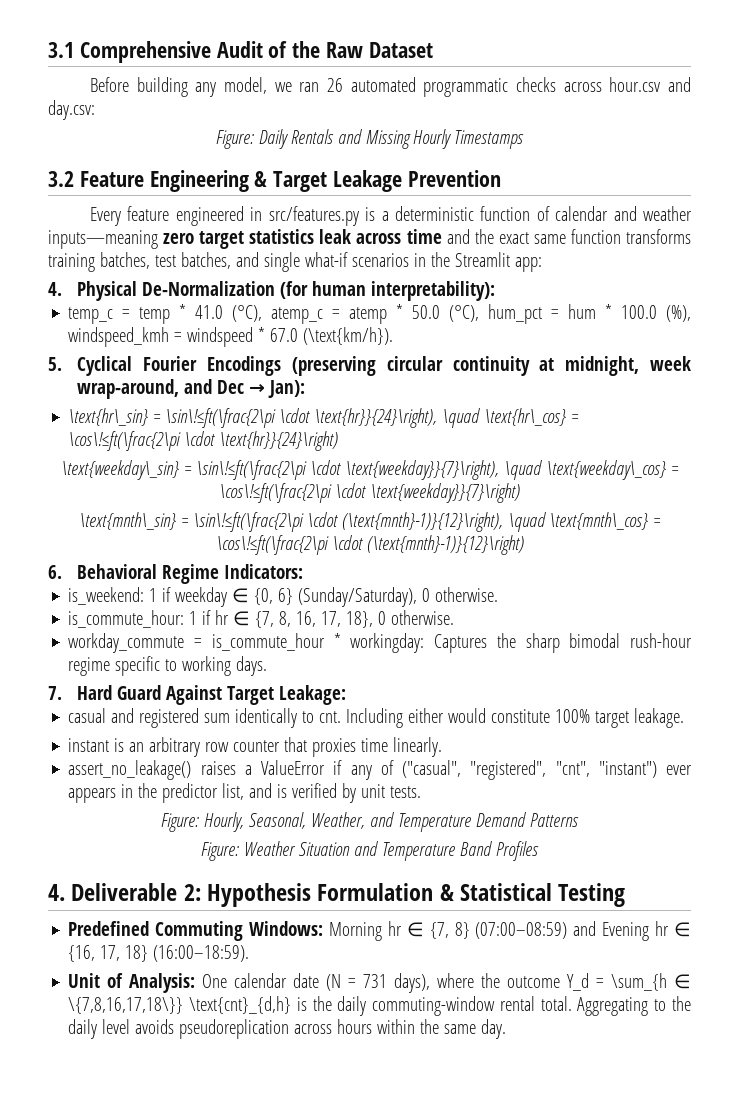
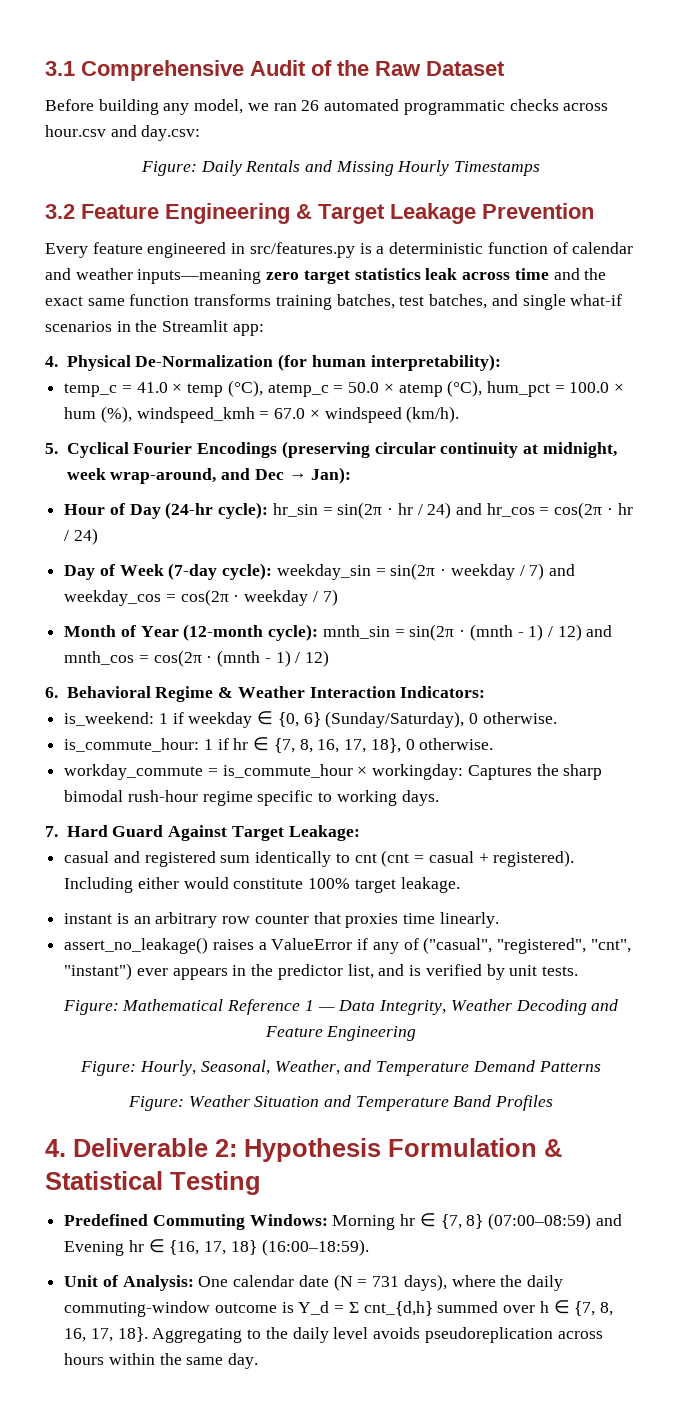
[139,304,692,324] [68,327,394,347] temp * 41.0 (°C), atemp_c = atemp * 50.0 (°C), hum_pct = hum * 100.0 (%), windspeed_kmh = windspeed * 67.0 (\text{km/h}). -> [136,380,625,397] [64,406,460,423] 41.0 × temp (°C), atemp_c = 50.0 × atemp (°C), hum_pct = 100.0 × hum (%), windspeed_kmh = 67.0 × windspeed (km/h).
[68,408,580,428] [68,431,339,451] [61,460,679,480] [219,483,520,503] [78,512,662,532] [215,535,524,555] \text{hr\_sin} = \sin\!≤ft(\frac{2\pi \cdot \text{hr}}{24}\right), \quad \text{hr\_cos} = \cos\!≤ft(\frac{2\pi \cdot \text{hr}}{24}\right) // \text{weekday\_sin} = \sin\!≤ft(\frac{2\pi \cdot \text{weekday}}{7}\right), \quad \text{weekday\_cos} = \cos\!≤ft(\frac{2\pi \cdot \text{weekday}}{7}\right) // \text{mnth\_sin} = \sin\!≤ft(\frac{2\pi \cdot (\text{mnth}-1)}{12}\right), \quad \text{mnth\_cos} = \cos\!≤ft(\frac{2\pi \cdot (\text{mnth}-1)}{12}\right) -> [64,502,633,519] [64,528,98,545] [64,563,575,580] [64,589,338,606] [64,624,613,641] [64,650,330,667] Hour of Day (24-hr cycle): hr_sin = sin(2π · hr / 24) and hr_cos = cos(2π · hr / 24) // Day of Week (7-day cycle): weekday_sin = sin(2π · weekday / 7) and weekday_cos = cos(2π · weekday / 7) // Month of Year (12-month cycle): mnth_sin = sin(2π · (mnth - 1) / 12) and mnth_cos = cos(2π · (mnth - 1) / 12)
(220, 574) none -> [218,686,396,698] & Weather Interaction
[333,633,341,648] * -> [357,766,368,776] ×
[319,711,342,723] cnt. -> [354,850,575,867] cnt (cnt = casual + registered).
(422, 792) none -> [62,999,619,1015] [264,1026,417,1041] // Figure: Mathematical Reference 1 — Data Integrity, Weather Decoding and Feature Engineering
[507,973,691,991] [68,996,572,1016] outcome Y_d = \sum_{h ∈ \{7,8,16,17,18\}} \text{cnt}_{d,h} is the daily commuting-window rental total. -> [526,1275,563,1291] [64,1300,613,1317] [64,1327,148,1342] daily commuting-window outcome is Y_d = Σ cnt_{d,h} summed over h ∈ {7, 8, 16, 17, 18}.

